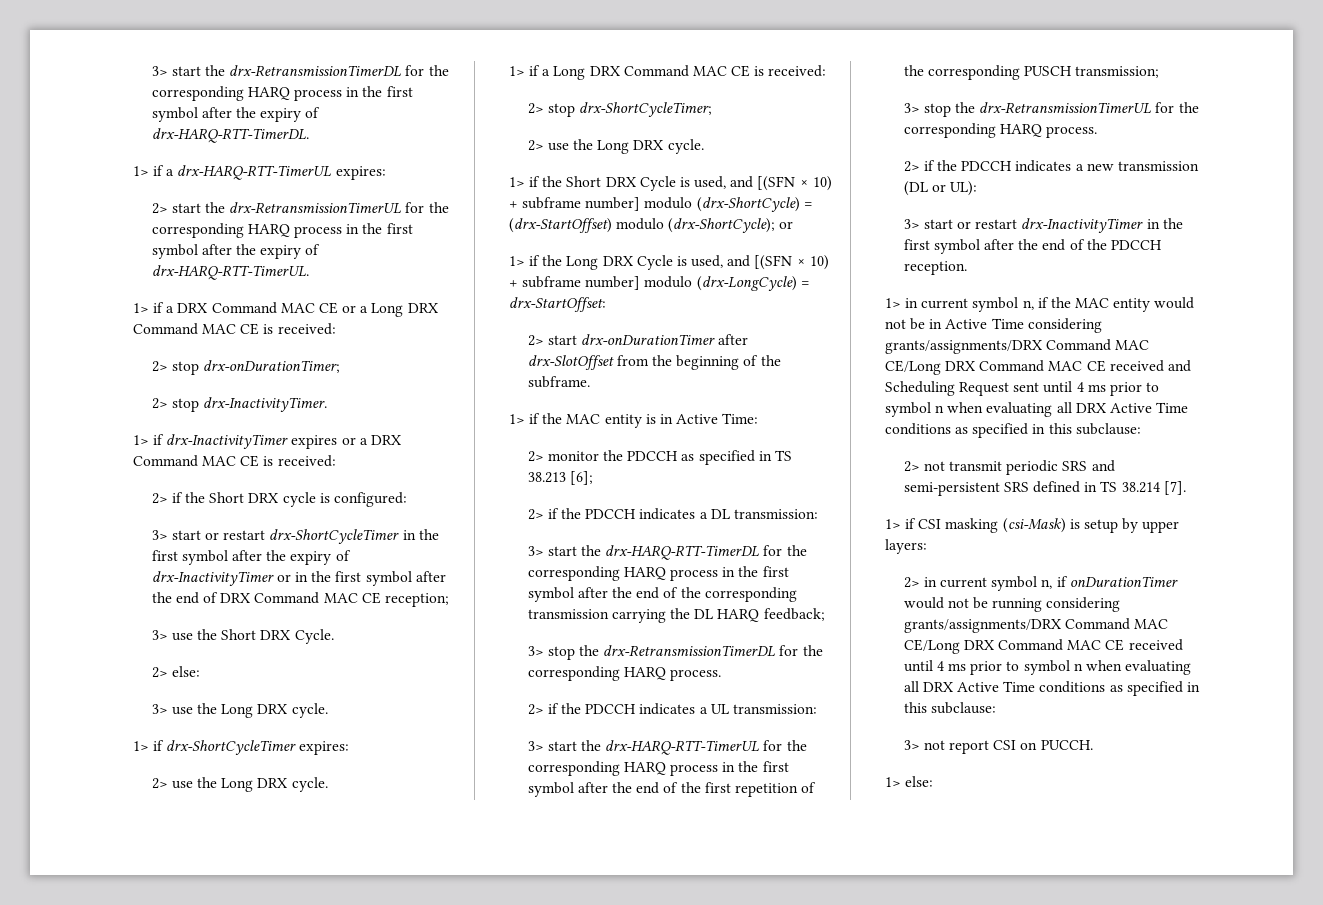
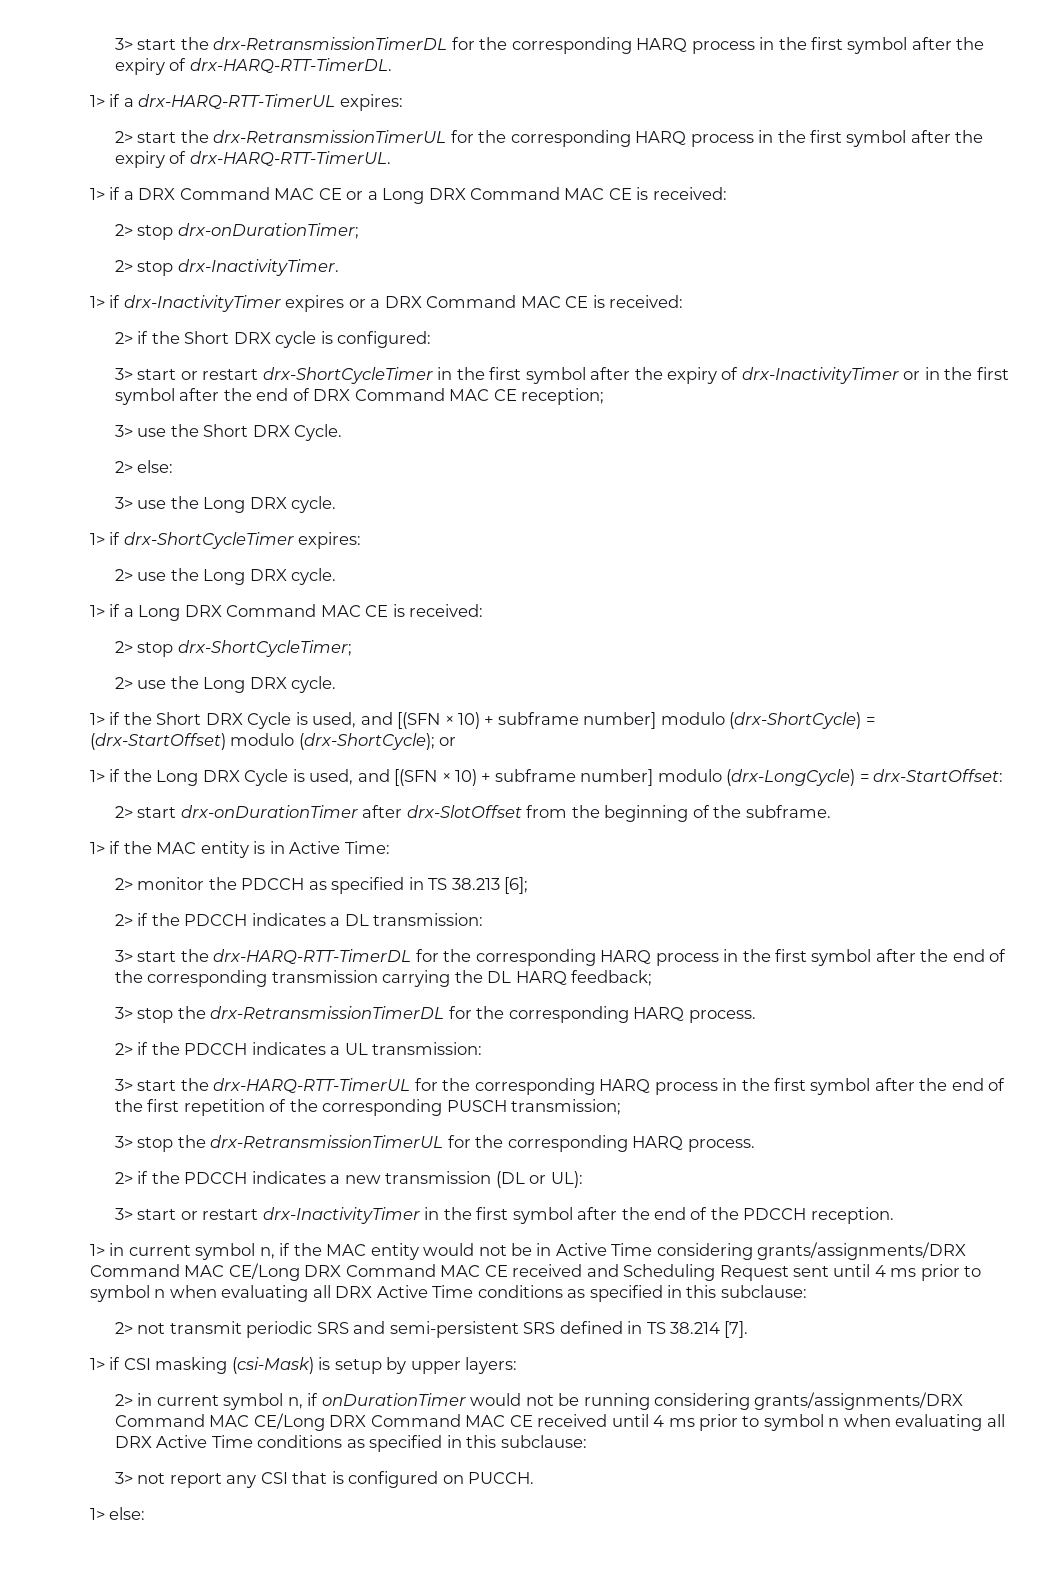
[993,740,1017,750] CSI -> [226,1471,439,1488] any CSI that is configured

